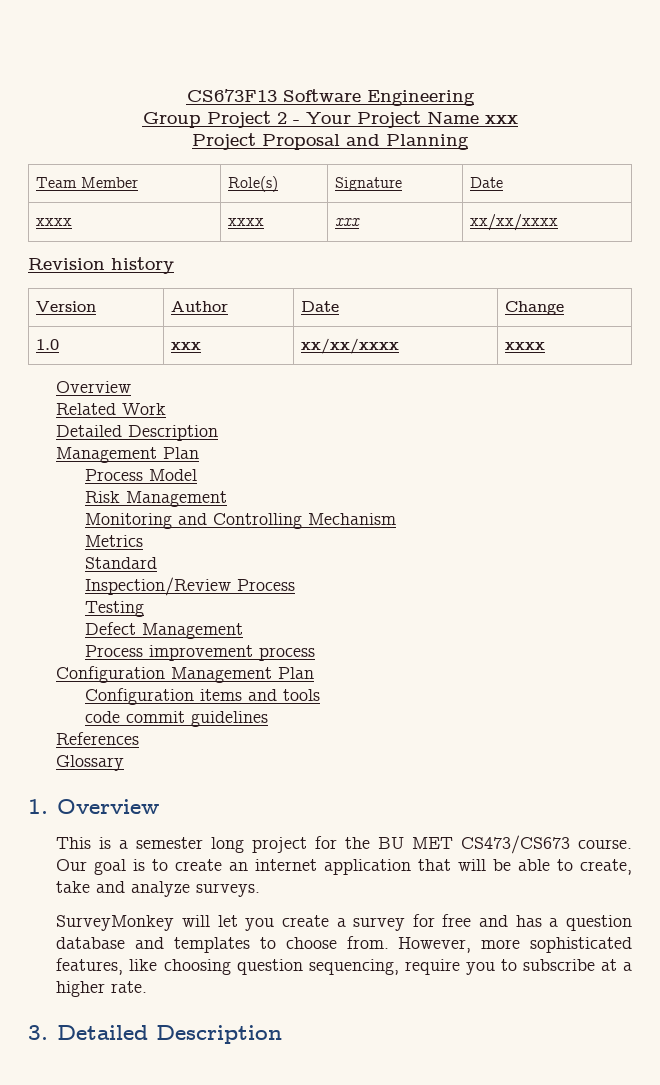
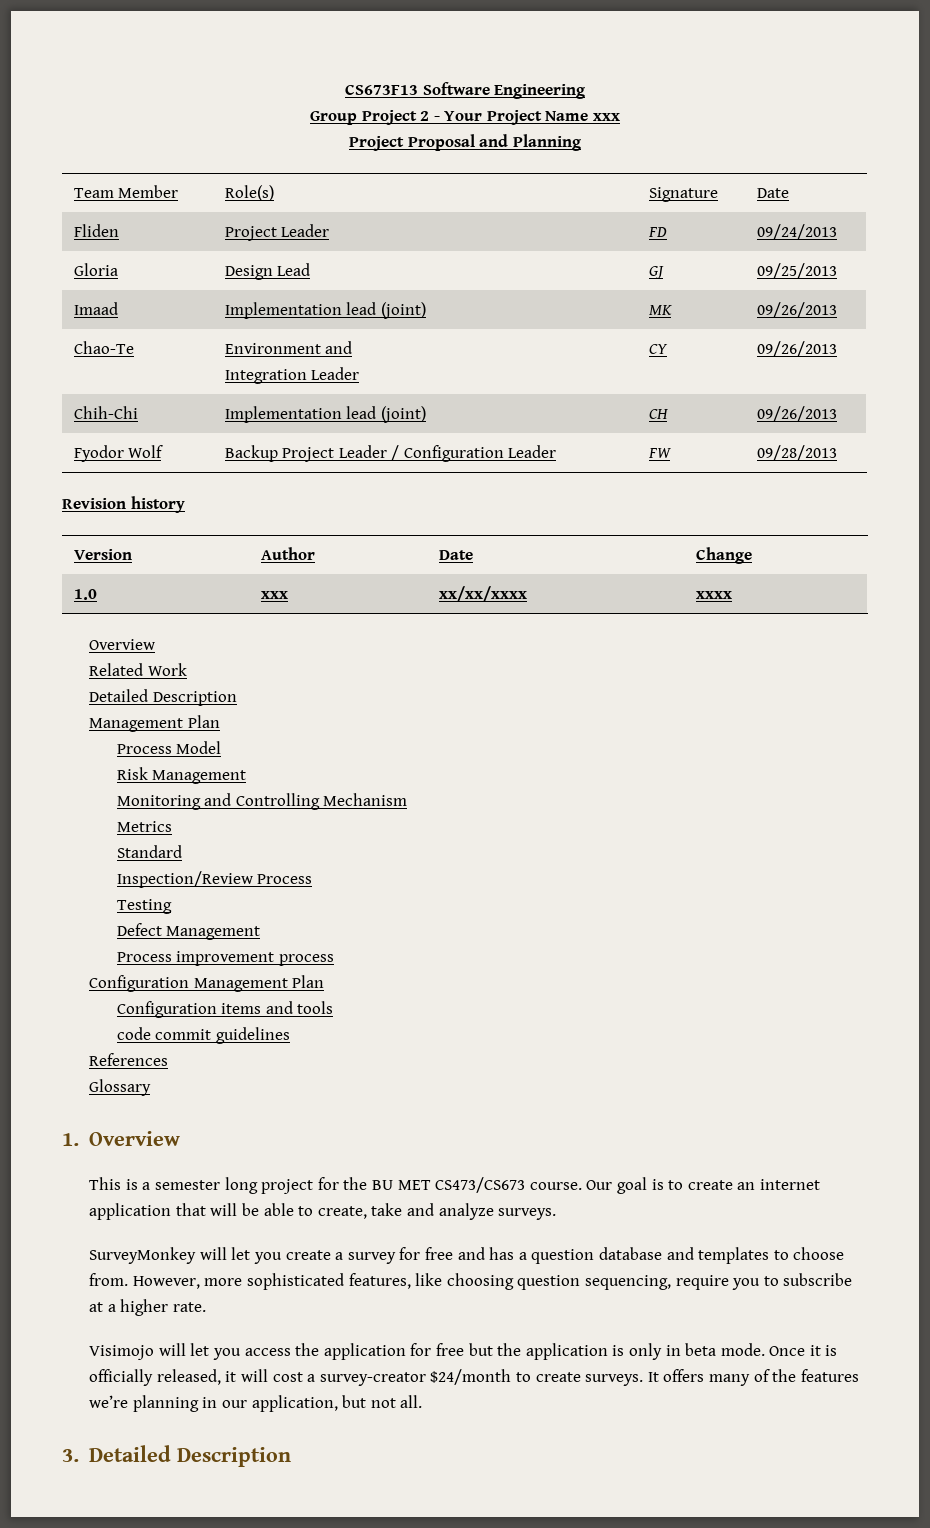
[35,218,72,226] [227,218,264,226] [334,218,360,227] [469,214,558,231] xxxx | xxxx | xxx | xx/xx/xxxx -> [73,224,119,237] [224,224,330,241] [647,227,667,237] [756,224,837,240] [73,263,118,276] [224,263,311,280] [648,266,664,279] [756,263,837,279] [73,302,118,315] [224,302,426,319] [648,305,672,315] [756,302,837,318] [73,341,134,354] [224,341,353,354] [224,367,360,384] [648,344,668,354] [756,341,837,357] [73,406,138,419] [224,406,426,423] [648,409,668,419] [756,406,837,422] [73,445,164,462] [224,445,557,462] [647,448,671,458] [756,445,837,461] Fliden | Project Leader | FD | 09/24/2013 // Gloria | Design Lead | GJ | 09/25/2013 // Imaad | Implementation lead (joint) | MK | 09/26/2013 // Chao-Te | Environment and // Integration Leader | CY | 09/26/2013 // Chih-Chi | Implementation lead (joint) | CH | 09/26/2013 // Fyodor Wolf | Backup Project Leader / Configuration Leader | FW | 09/28/2013
(148, 987) none -> [89,1343,838,1360] [89,1369,859,1386] [89,1395,423,1412] // Visimojo will let you access the application for free but the application is only in beta mode. Once it is officially released, it will cost a survey-creator $24/month to create surveys. It offers many of the features we’re planning in our application, but not all.

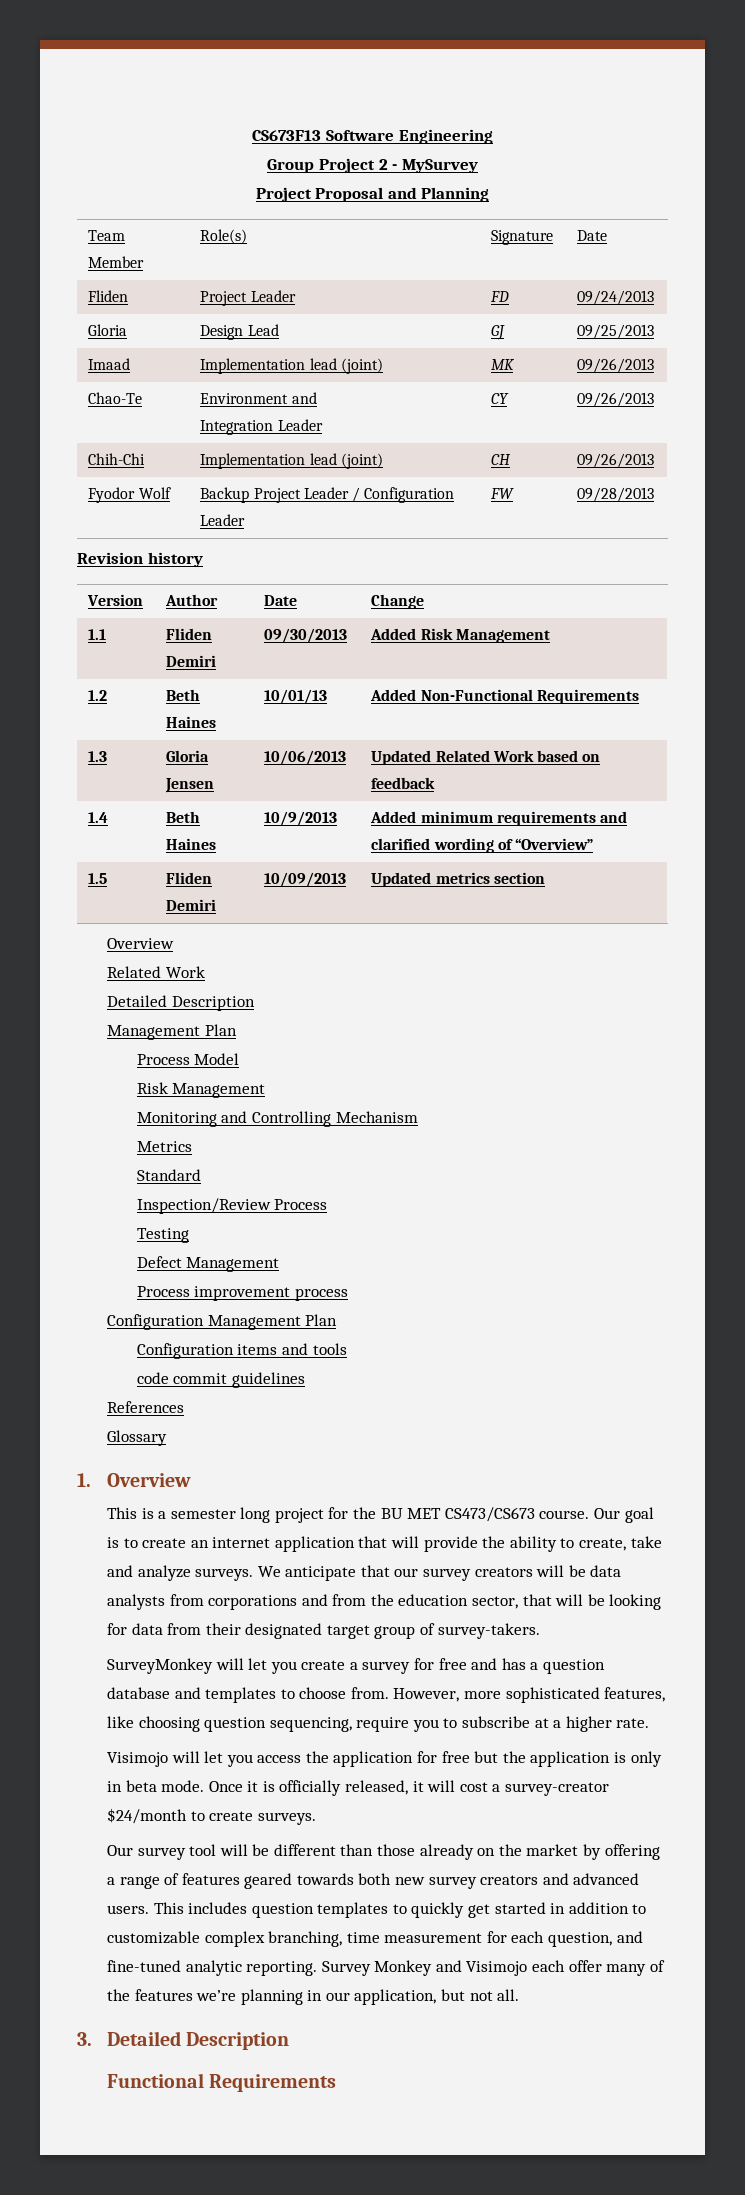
[444,110,621,125] Your Project Name xxx -> [401,159,478,173] MySurvey
[73,589,97,600] [260,591,288,599] [438,586,527,602] [695,591,732,599] 1.0 | xxx | xx/xx/xxxx | xxxx -> [88,629,107,640] [166,628,213,640] [166,655,217,667] [264,628,348,643] [370,628,550,643] [88,690,108,701] [166,689,201,701] [166,716,217,728] [264,689,328,704] [370,689,639,704] [88,751,108,762] [166,750,210,762] [165,778,215,793] [264,750,347,765] [371,750,601,765] [371,777,436,789] [88,812,109,823] [166,811,201,823] [166,838,217,850] [264,811,338,826] [370,811,628,826] [371,838,594,853] [88,873,108,884] [166,872,213,884] [166,899,217,911] [264,872,347,887] [371,872,545,887] 1.1 | Fliden Demiri | 09/30/2013 | Added Risk Management // 1.2 | Beth Haines | 10/01/13 | Added Non-Functional Requirements // 1.3 | Gloria Jensen | 10/06/2013 | Updated Related Work based on feedback // 1.4 | Beth Haines | 10/9/2013 | Added minimum requirements and clarified wording of “Overview” // 1.5 | Fliden Demiri | 10/09/2013 | Updated metrics section
[242,1203,294,1216] be able -> [423,1536,557,1552] provide the ability
(557, 1214) none -> [257,1565,622,1581] [106,1594,662,1610] [106,1623,540,1639] We anticipate that our survey creators will be data analysts from corporations and from the education sector, that will be looking for data from their designated target group of survey-takers.
[647,1369,705,1382] It offers -> [106,1844,660,1860] [106,1873,640,1889] [106,1902,647,1918] [106,1931,643,1947] [106,1960,602,1976] // Our survey tool will be different than those already on the market by offering a range of features geared towards both new survey creators and advanced users. This includes question templates to quickly get started in addition to customizable complex branching, time measurement for each question, and fine-tuned analytic reporting. Survey Monkey and Visimojo each offer
(292, 1457) none -> [106,2073,337,2092] // Functional Requirements

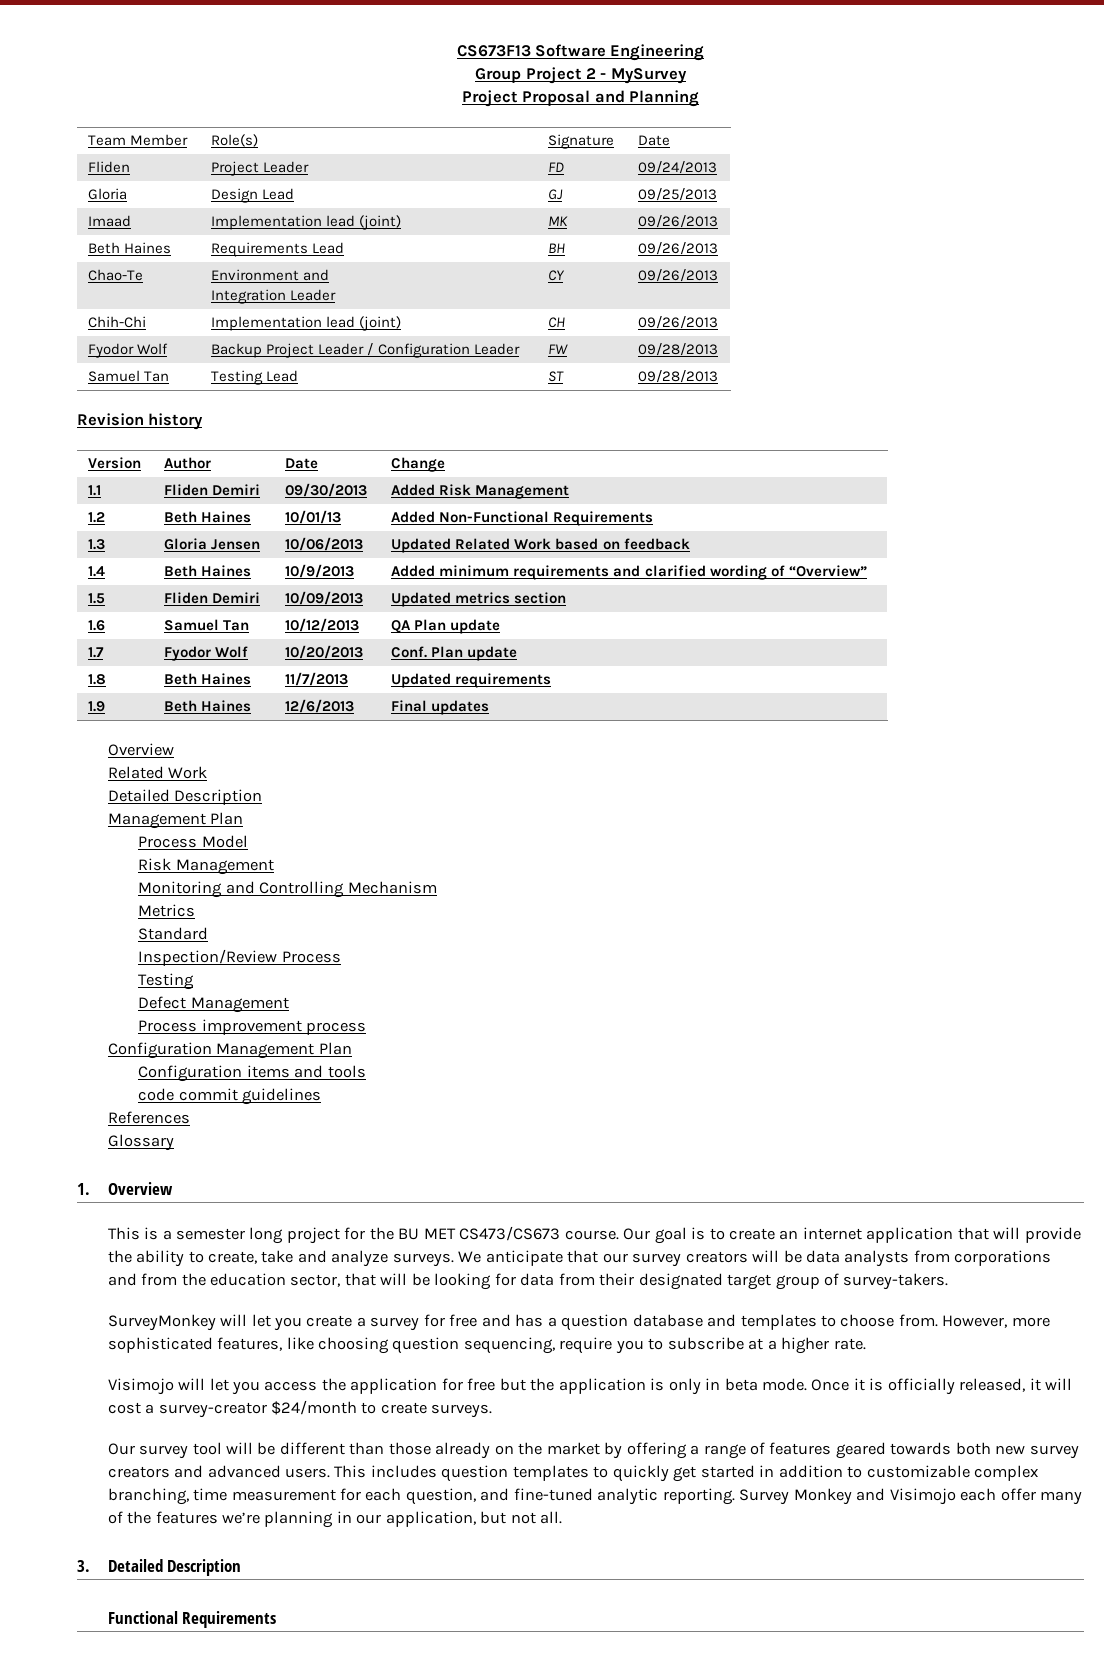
(655, 365) none -> [88,242,172,254] [211,242,345,257] [548,243,566,253] [638,242,719,255] // Beth Haines | Requirements Lead | BH | 09/26/2013
(655, 494) none -> [88,370,170,382] [211,370,299,385] [548,371,565,382] [638,370,719,383] // Samuel Tan | Testing Lead | ST | 09/28/2013
(545, 878) none -> [88,620,106,631] [164,619,250,631] [285,618,360,632] [391,619,501,634] [88,647,105,658] [164,646,249,661] [285,645,364,659] [391,646,518,661] [88,674,107,685] [164,673,252,685] [285,672,349,686] [391,673,552,688] [88,701,106,712] [164,700,252,712] [285,699,355,713] [391,700,490,715] // 1.6 | Samuel Tan | 10/12/2013 | QA Plan update // 1.7 | Fyodor Wolf | 10/20/2013 | Conf. Plan update // 1.8 | Beth Haines | 11/7/2013 | Updated requirements // 1.9 | Beth Haines | 12/6/2013 | Final updates

